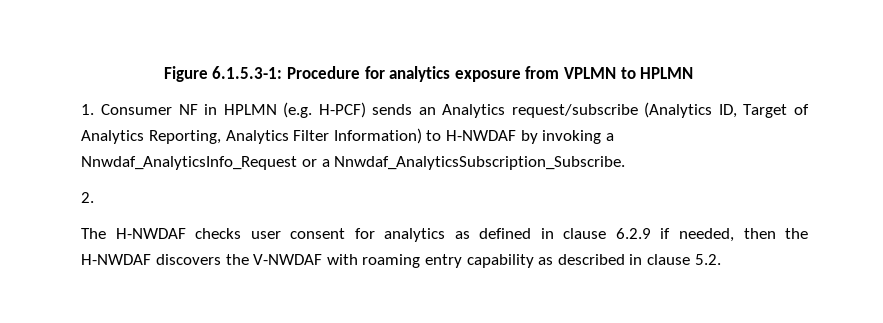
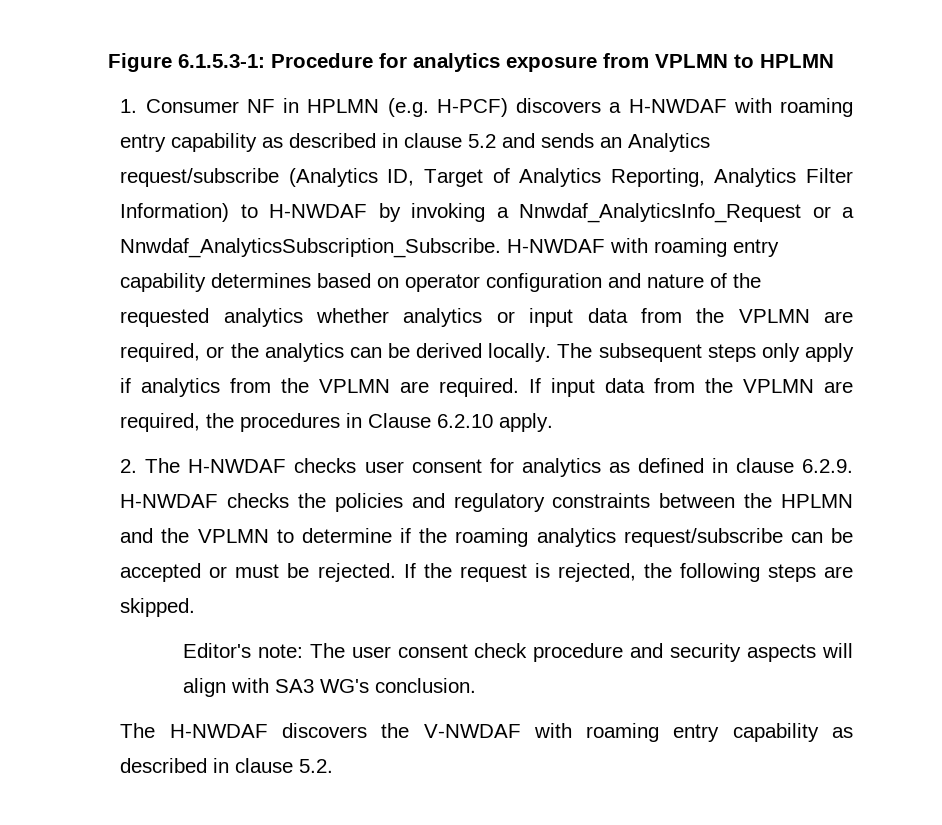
(366, 110) none -> [516,98,854,117] [120,133,536,152] discovers a H-NWDAF with roaming entry capability as described in clause 5.2 and
(626, 163) none -> [507,238,780,257] [120,273,762,292] [120,308,854,327] [120,343,854,362] [120,378,853,397] [120,413,554,432] H-NWDAF with roaming entry capability determines based on operator configuration and nature of the requested analytics whether analytics or input data from the VPLMN are required, or the analytics can be derived locally. The subsequent steps only apply if analytics from the VPLMN are required. If input data from the VPLMN are required, the procedures in Clause 6.2.10 apply.
(95, 197) // -> (138, 466) none
[615,228,808,242] 6.2.9 if needed, then the -> [801,459,853,473] [120,493,854,512] [120,528,854,547] [120,563,853,582] [120,598,196,617] [182,643,853,662] [182,678,476,697] [120,723,156,738] 6.2.9. H-NWDAF checks the policies and regulatory constraints between the HPLMN and the VPLMN to determine if the roaming analytics request/subscribe can be accepted or must be rejected. If the request is rejected, the following steps are skipped. // Editor's note: The user consent check procedure and security aspects will align with SA3 WG's conclusion. // The

